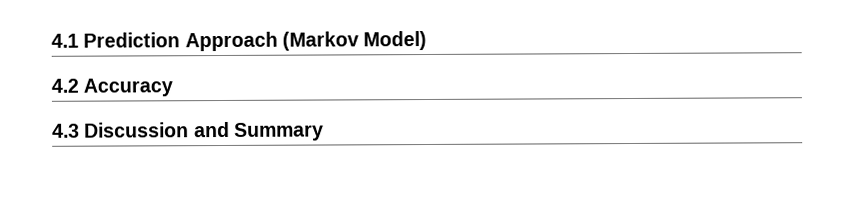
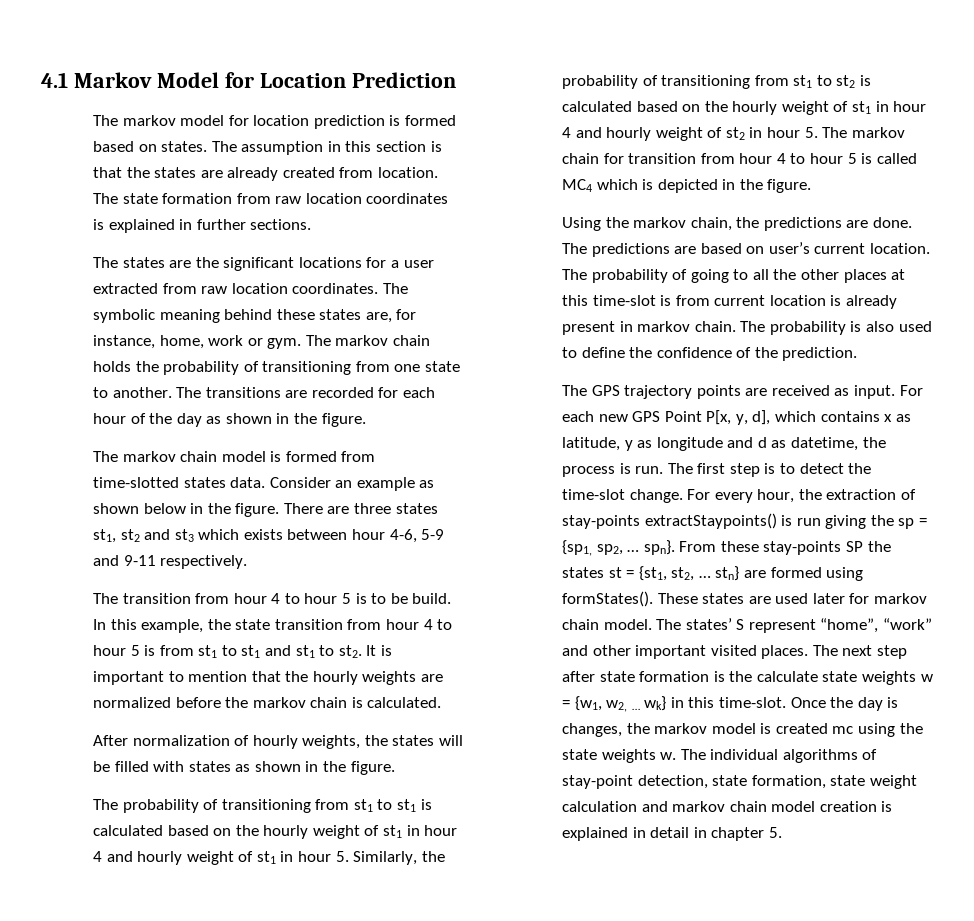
[83,30,428,52] [51,78,174,97] [52,121,324,141] Prediction Approach (Markov Model) // 4.2 Accuracy // 4.3 Discussion and Summary -> [73,72,456,88] [92,115,457,129] [92,141,442,155] [92,167,439,181] [92,193,449,204] [92,219,312,233] [92,257,434,271] [92,283,408,294] [92,309,417,323] [92,335,431,349] [92,361,461,375] [92,387,436,398] [92,413,366,427] [92,451,376,462] [92,477,435,491] [92,503,438,517] [92,529,445,543] [92,555,248,569] [92,593,452,604] [92,619,453,633] [92,645,392,658] [92,671,444,685] [92,697,442,708] [92,735,464,749] [92,761,395,775] [92,799,432,813] [92,825,458,839] [92,851,445,865] [561,75,872,89] [561,101,927,115] [561,127,905,141] [561,153,917,164] [561,179,812,193] [561,217,913,231] [561,242,931,257] [561,269,906,283] [561,295,898,309] [561,321,932,335] [561,347,858,361] [561,385,923,399] [561,410,911,425] [561,437,886,451] [561,463,872,477] [561,489,917,503] [561,513,928,529] [561,540,891,556] [561,566,864,581] [561,591,928,607] [561,618,933,633] [561,645,908,659] [561,671,933,685] [561,696,899,712] [561,723,923,737] [561,749,878,763] [561,775,917,789] [561,801,893,812] [561,827,782,841] Markov Model for Location Prediction // The markov model for location prediction is formed based on states. The assumption in this section is that the states are already created from location. The state formation from raw location coordinates is explained in further sections. // The states are the significant locations for a user extracted from raw location coordinates. The symbolic meaning behind these states are, for instance, home, work or gym. The markov chain holds the probability of transitioning from one state to another. The transitions are recorded for each hour of the day as shown in the figure. // The markov chain model is formed from time-slotted states data. Consider an example as shown below in the figure. There are three states st1, st2 and st3 which exists between hour 4-6, 5-9 and 9-11 respectively. // The transition from hour 4 to hour 5 is to be build. In this example, the state transition from hour 4 to hour 5 is from st1 to st1 and st1 to st2. It is important to mention that the hourly weights are normalized before the markov chain is calculated. // After normalization of hourly weights, the states will be filled with states as shown in the figure. // The probability of transitioning from st1 to st1 is calculated based on the hourly weight of st1 in hour 4 and hourly weight of st1 in hour 5. Similarly, the probability of transitioning from st1 to st2 is calculated based on the hourly weight of st1 in hour 4 and hourly weight of st2 in hour 5. The markov chain for transition from hour 4 to hour 5 is called MC4 which is depicted in the figure. // Using the markov chain, the predictions are done. The predictions are based on user’s current location. The probability of going to all the other places at this time-slot is from current location is already present in markov chain. The probability is also used to define the confidence of the prediction. // The GPS trajectory points are received as input. For each new GPS Point P[x, y, d], which contains x as latitude, y as longitude and d as datetime, the process is run. The first step is to detect the time-slot change. For every hour, the extraction of stay-points extractStaypoints() is run giving the sp = {sp1, sp2, … spn}. From these stay-points SP the states st = {st1, st2, … stn} are formed using formStates(). These states are used later for markov chain model. The states’ S represent “home”, “work” and other important visited places. The next step after state formation is the calculate state weights w = {w1, w2, … wk} in this time-slot. Once the day is changes, the markov model is created mc using the state weights w. The individual algorithms of stay-point detection, state formation, state weight calculation and markov chain model creation is explained in detail in chapter 5.

